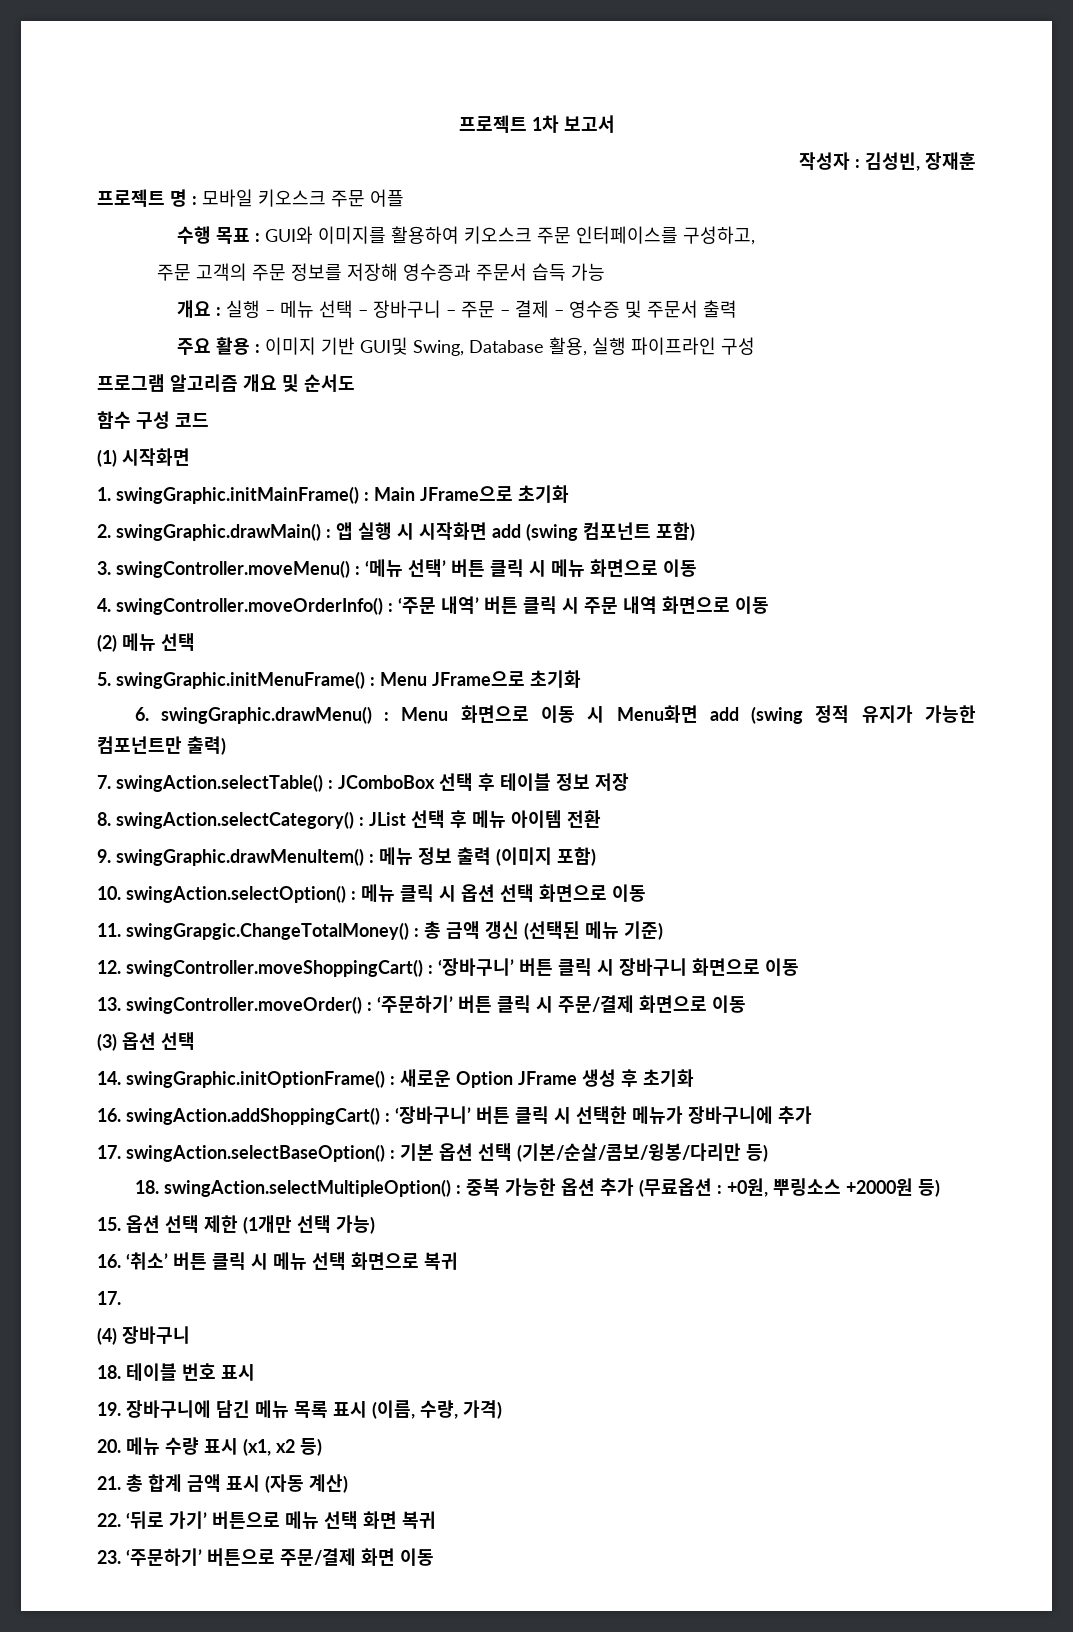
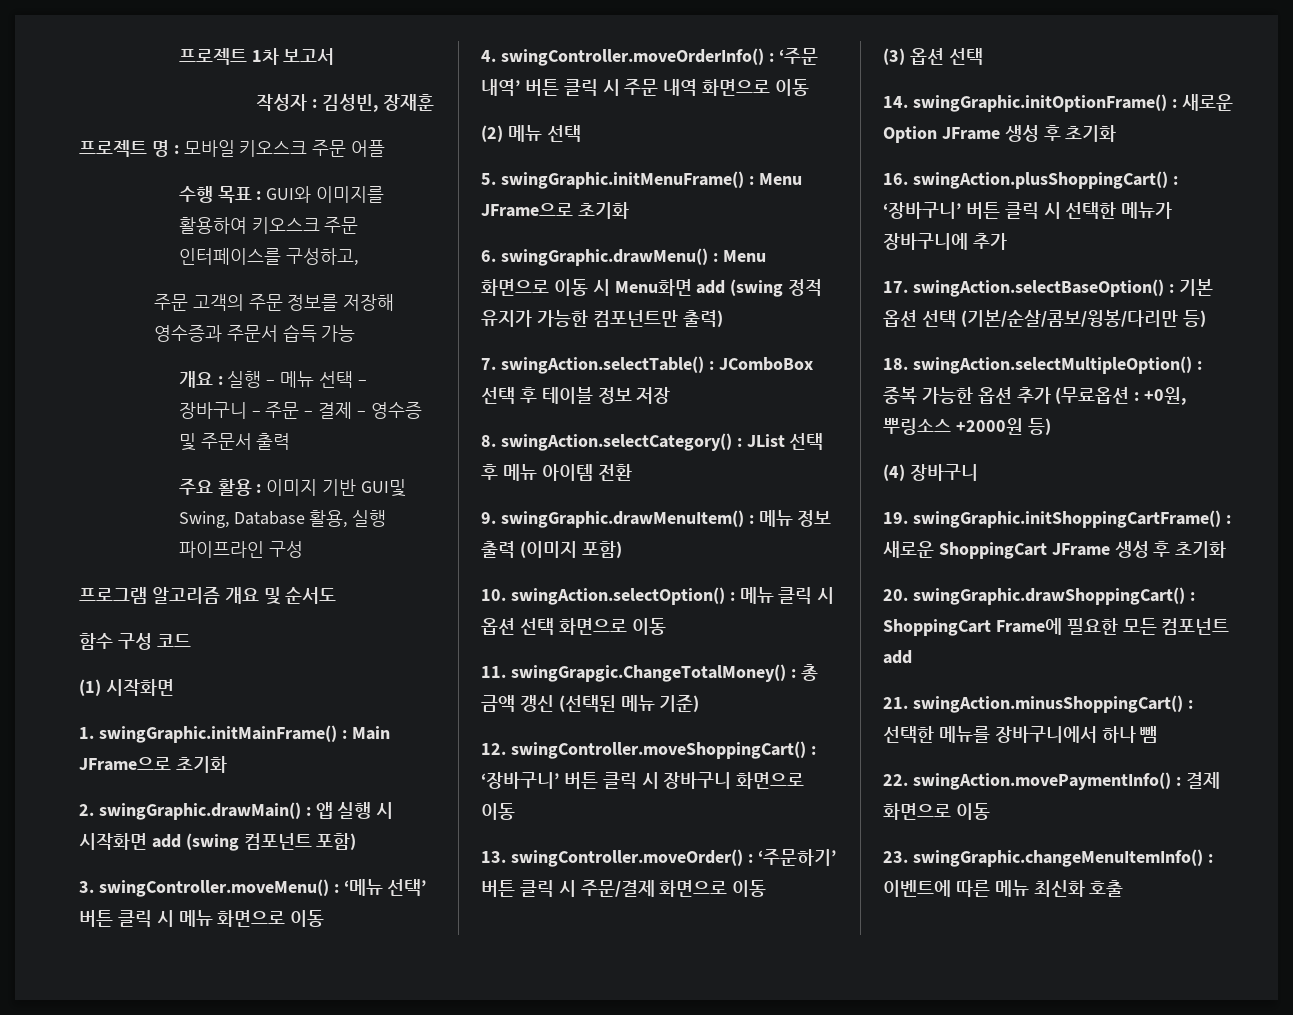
[126,1107,380,1125] swingAction.addShoppingCart() -> [912,171,1168,189] swingAction.plusShoppingCart()
[97,1215,375,1234] [97,1252,458,1270] [97,1291,121,1305] [97,1326,190,1345] [97,1363,255,1381] [97,1400,502,1419] [97,1437,322,1456] [97,1474,348,1493] [97,1511,436,1529] [97,1548,434,1566] 15. 옵션 선택 제한 (1개만 선택 가능) // 16. ‘취소’ 버튼 클릭 시 메뉴 선택 화면으로 복귀 // 17. // (4) 장바구니 // 18. 테이블 번호 표시 // 19. 장바구니에 담긴 메뉴 목록 표시 (이름, 수량, 가격) // 20. 메뉴 수량 표시 (x1, x2 등) // 21. 총 합계 금액 표시 (자동 계산) // 22. ‘뒤로 가기’ 버튼으로 메뉴 선택 화면 복귀 // 23. ‘주문하기’ 버튼으로 주문/결제 화면 이동 -> [883,464,978,481] [883,510,1231,528] [883,541,1227,559] [883,587,1195,605] [883,618,1230,636] [883,650,912,664] [883,695,1193,713] [883,726,1158,743] [883,772,1220,790] [883,803,990,820] [883,849,1213,867] [883,880,1124,897] (4) 장바구니 // 19. swingGraphic.initShoppingCartFrame() : 새로운 ShoppingCart JFrame 생성 후 초기화 // 20. swingGraphic.drawShoppingCart() : ShoppingCart Frame에 필요한 모든 컴포넌트 add // 21. swingAction.minusShoppingCart() : 선택한 메뉴를 장바구니에서 하나 뺌 // 22. swingAction.movePaymentInfo() : 결제 화면으로 이동 // 23. swingGraphic.changeMenuItemInfo() : 이벤트에 따른 메뉴 최신화 호출

